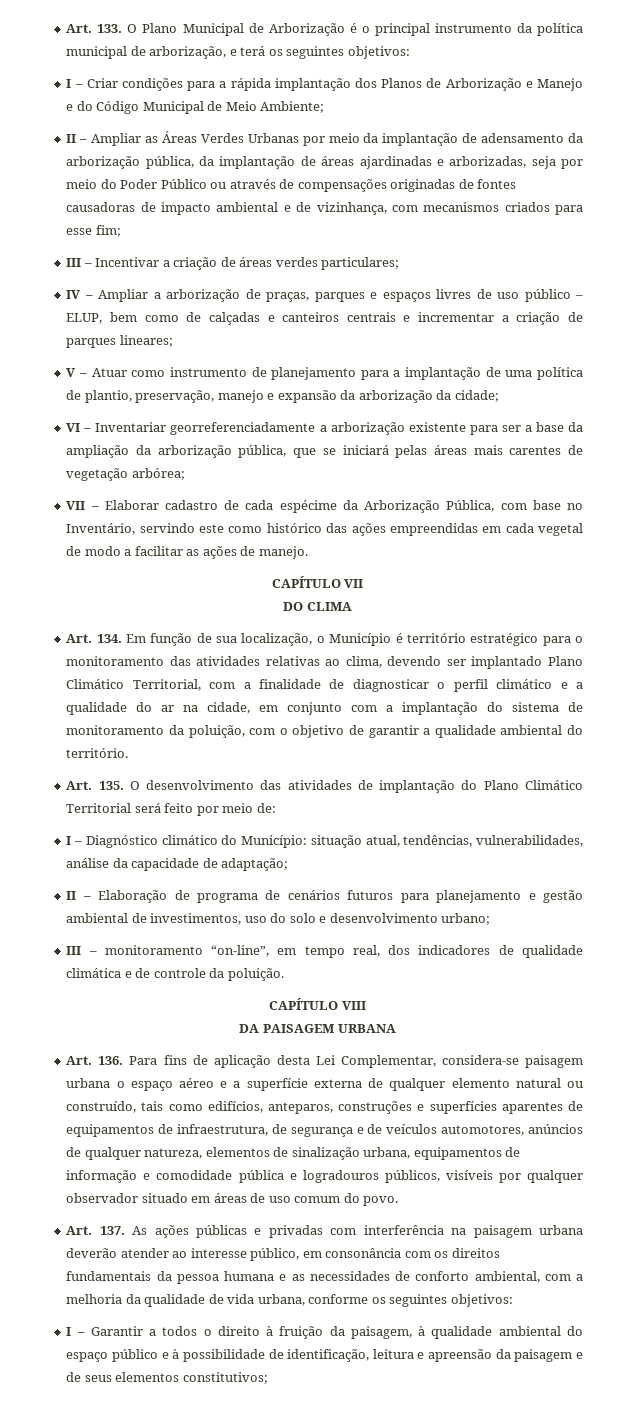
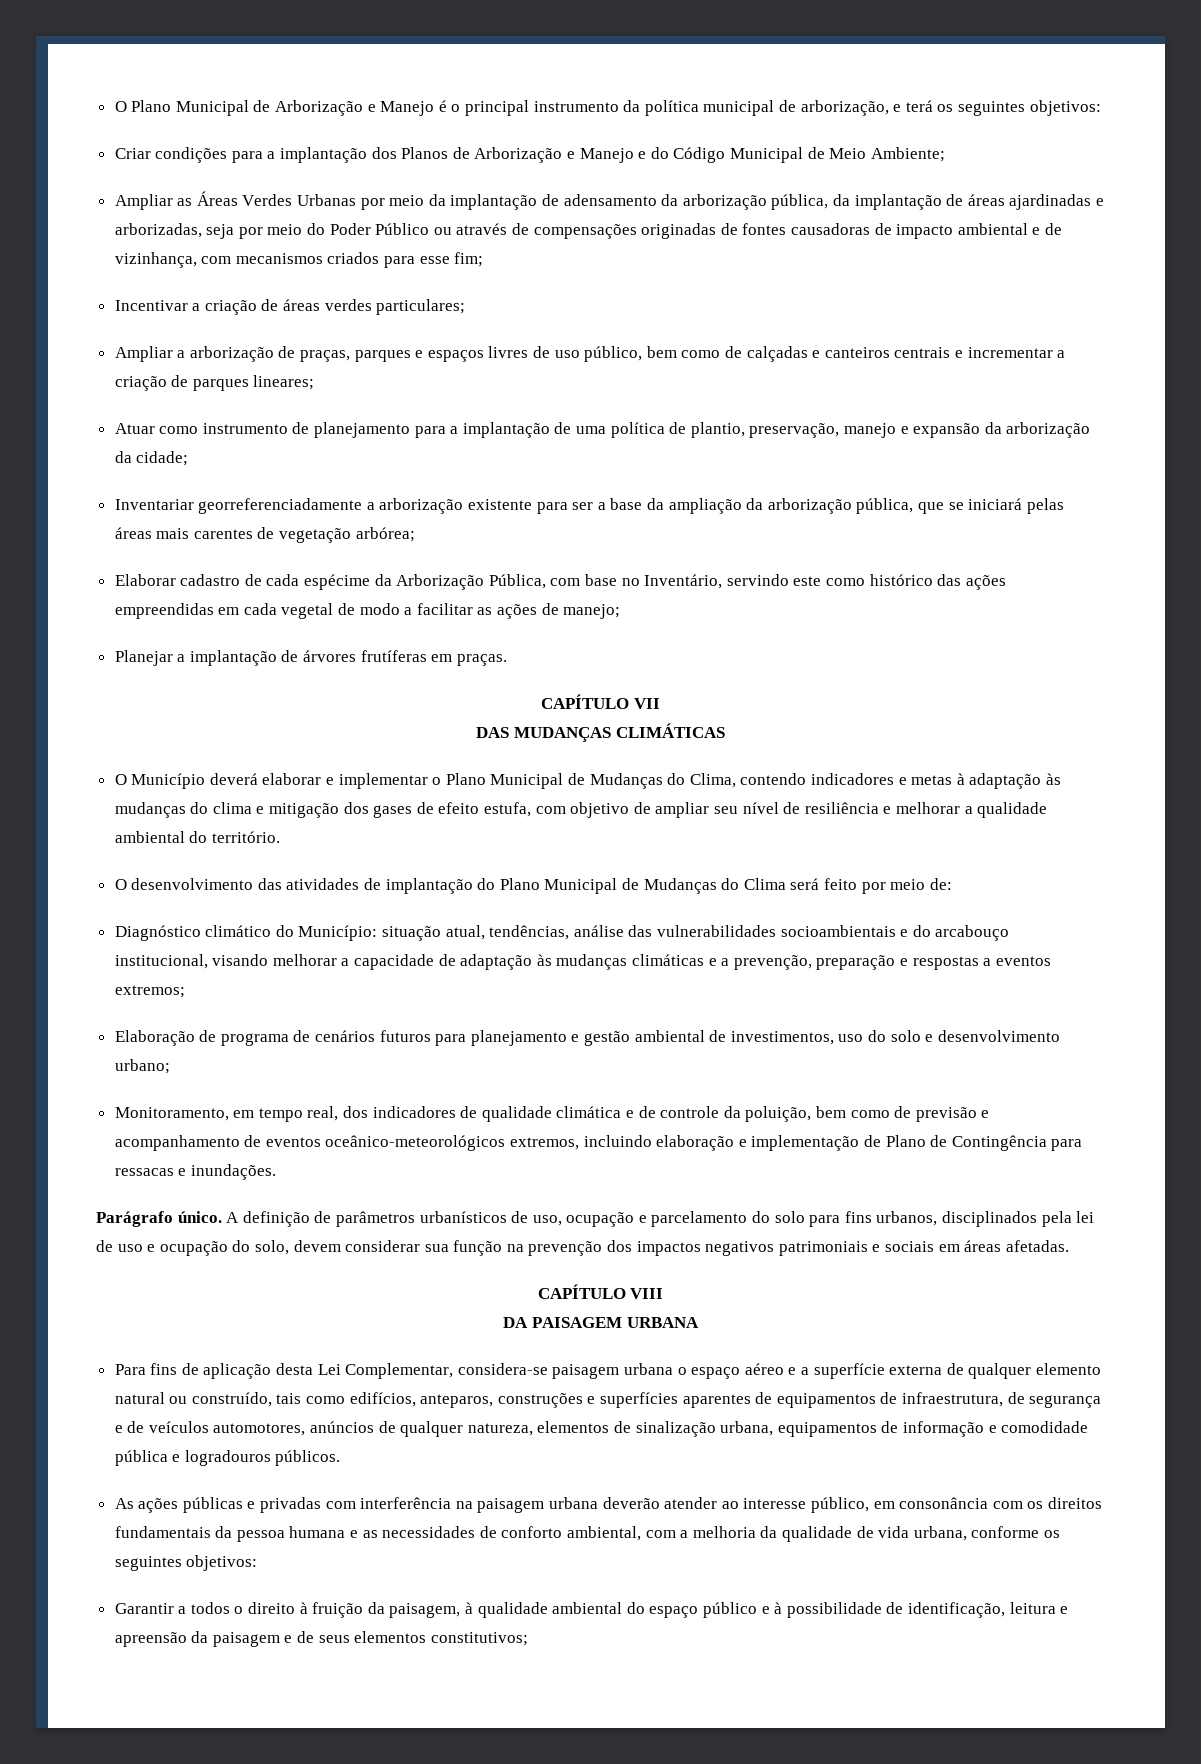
[66,24,123,33] Art. 133. -> (114, 106) none
(345, 29) none -> [367,101,435,116] e Manejo
[66,79,83,88] I – -> (1101, 108) none
[230,78,271,91] rápida -> (276, 155) none
[66,134,88,143] II – -> (945, 154) none
[66,258,92,267] III – -> (484, 259) none
[66,290,93,299] IV – -> (466, 307) none
[524,289,584,302] [66,313,103,324] público – ELUP, -> [584,346,643,362] público,
[66,368,87,377] V – -> (315, 382) none
[66,423,92,432] VI – -> (189, 458) none
[66,501,99,510] VII – -> (415, 534) none
[258,546,308,559] [271,576,364,588] [283,602,352,611] [66,633,584,646] [66,656,584,669] [66,679,584,692] [66,702,584,715] [66,725,419,738] manejo. // CAPÍTULO VII // DO CLIMA // Art. 134. Em função de sua localização, o Município é território estratégico para o monitoramento das atividades relativas ao clima, devendo ser implantado Plano Climático Territorial, com a finalidade de diagnosticar o perfil climático e a qualidade do ar na cidade, em conjunto com a implantação do sistema de monitoramento da poluição, com o objetivo de garantir -> [563,604,621,619] [114,650,507,666] [541,694,660,709] [476,723,725,742] [114,773,1061,789] [114,802,960,818] manejo; // Planejar a implantação de árvores frutíferas em praças. // CAPÍTULO VII // DAS MUDANÇAS CLIMÁTICAS // O Município deverá elaborar e implementar o Plano Municipal de Mudanças do Clima, contendo indicadores e metas à adaptação às mudanças do clima e mitigação dos gases de efeito estufa, com objetivo de ampliar seu nível de resiliência e melhorar
[66,781,124,790] Art. 135. -> (280, 837) none
[525,780,583,790] [66,803,132,813] Climático Territorial -> [544,878,786,894] Municipal de Mudanças do Clima
[66,836,83,845] I – -> (952, 884) none
[476,835,583,847] [66,858,289,871] [66,891,91,900] vulnerabilidades, análise da capacidade de adaptação; // II – -> [573,925,1010,941] [114,954,1051,970] [114,985,185,998] análise das vulnerabilidades socioambientais e do arcabouço institucional, visando melhorar a capacidade de adaptação às mudanças climáticas e a prevenção, preparação e respostas a eventos extremos; //
[66,945,270,957] III – monitoramento “on-line”, -> [114,1107,229,1121] Monitoramento,
[227,968,284,981] poluição. -> [745,1106,990,1122] [114,1135,1083,1151] [114,1164,276,1180] [96,1211,1095,1227] [96,1240,1069,1256] poluição, bem como de previsão e acompanhamento de eventos oceânico-meteorológicos extremos, incluindo elaboração e implementação de Plano de Contingência para ressacas e inundações. // Parágrafo único. A definição de parâmetros urbanísticos de uso, ocupação e parcelamento do solo para fins urbanos, disciplinados pela lei de uso e ocupação do solo, devem considerar sua função na prevenção dos impactos negativos patrimoniais e sociais em áreas afetadas.
[66,1056,124,1065] Art. 136. -> (699, 1322) none
[384,1170,583,1183] [66,1193,399,1206] [66,1226,125,1235] públicos, visíveis por qualquer observador situado em áreas de uso comum do povo. // Art. 137. -> [275,1450,341,1466] públicos. //
[66,1327,85,1336] I – -> (258, 1563) none

